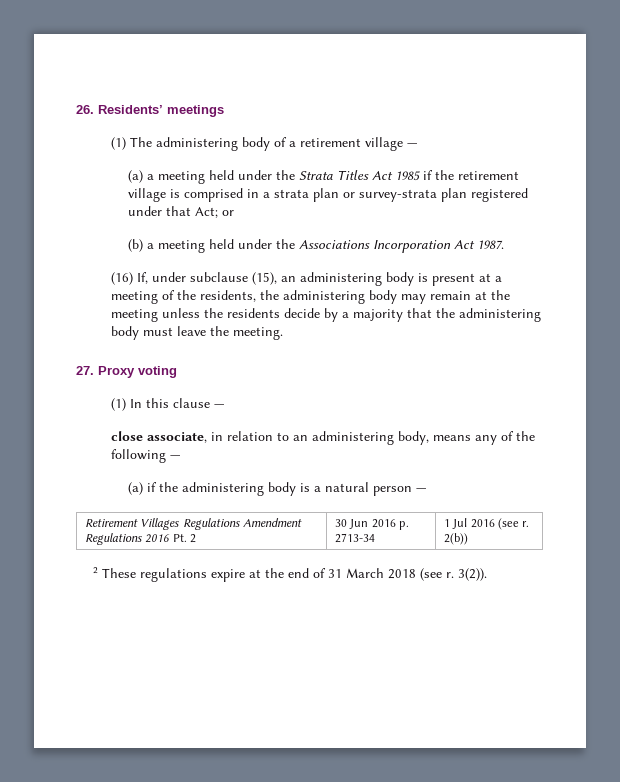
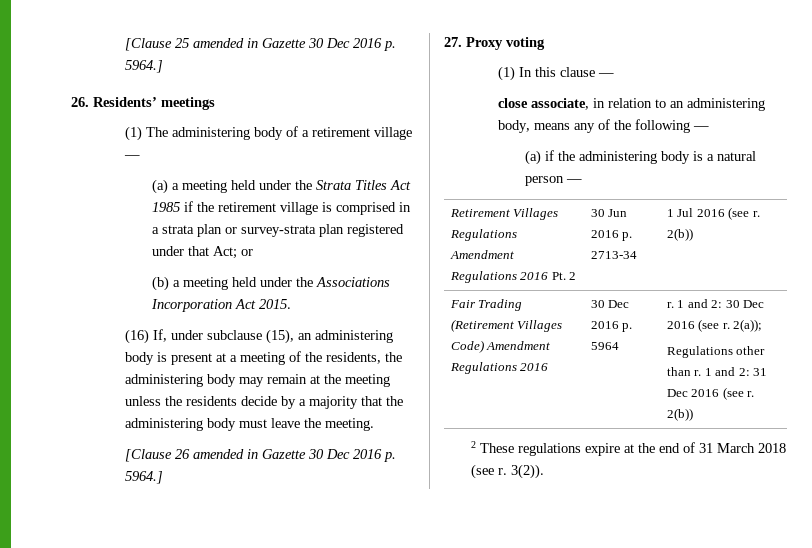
(76, 109) none -> [125,38,397,51] [125,60,164,73] [Clause 25 amended in Gazette 30 Dec 2016 p. 5964.] //
[476,240,504,249] 1987. -> [259,299,292,309] 2015.
(283, 333) none -> [125,449,397,462] [125,471,164,484] // [Clause 26 amended in Gazette 30 Dec 2016 p. 5964.]
(468, 539) none -> [449,299,523,311] [450,319,563,332] [450,340,551,353] [449,362,549,374] [590,300,630,308] [590,321,633,332] [590,342,619,350] [666,299,765,308] [666,319,763,332] [666,346,766,358] [666,367,768,376] [666,387,755,400] [666,408,693,421] // Fair Trading (Retirement Villages Code) Amendment Regulations 2016 | 30 Dec 2016 p. 5964 | r. 1 and 2: 30 Dec 2016 (see r. 2(a)); // Regulations other than r. 1 and 2: 31 Dec 2016 (see r. 2(b))

